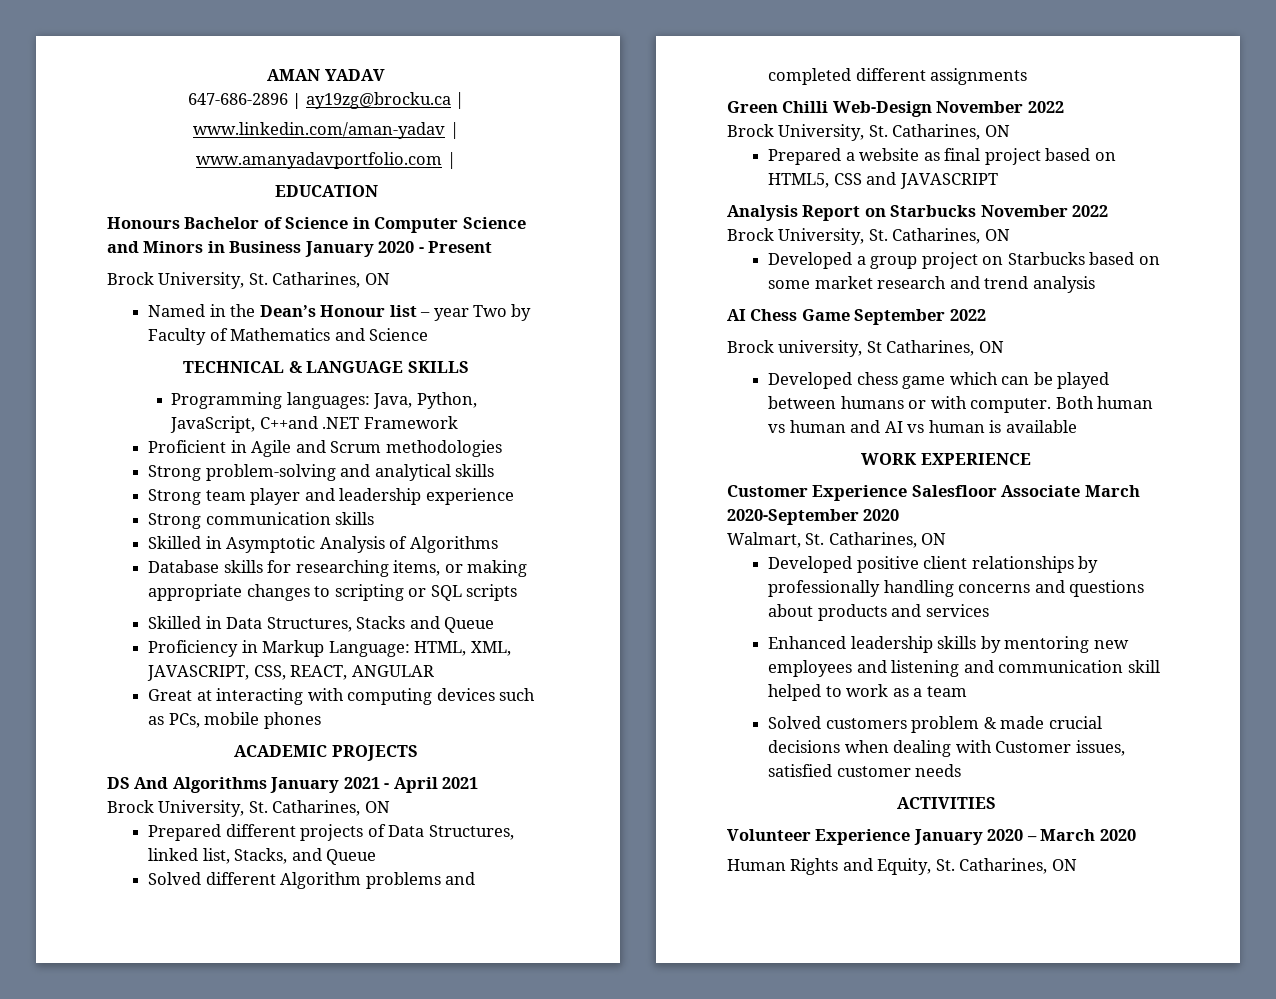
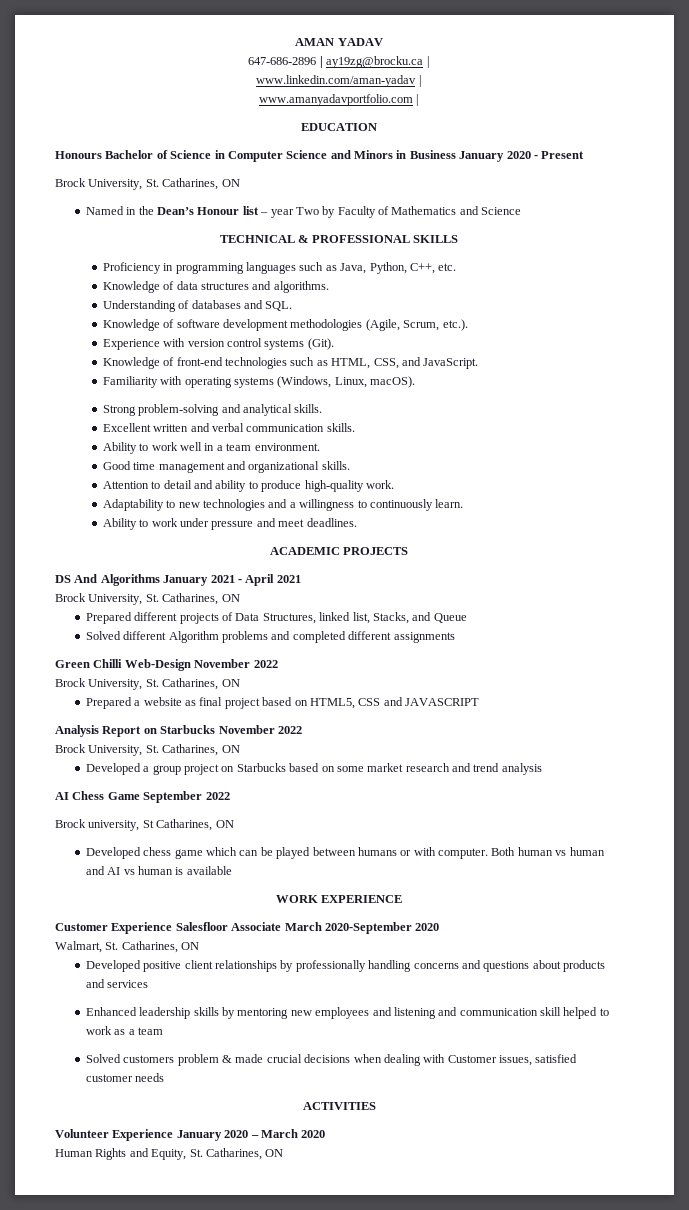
[306,361,404,373] LANGUAGE -> [311,235,410,243] PROFESSIONAL
[171,392,477,409] [170,416,458,433] [148,440,502,457] [148,464,495,481] [148,488,514,505] [148,512,375,529] [148,536,498,553] [148,560,528,577] [148,584,518,601] [148,616,495,633] [148,640,511,657] [147,665,434,681] [148,688,536,705] [148,712,321,729] Programming languages: Java, Python, JavaScript, C++and .NET Framework // Proficient in Agile and Scrum methodologies // Strong problem-solving and analytical skills // Strong team player and leadership experience // Strong communication skills // Skilled in Asymptotic Analysis of Algorithms // Database skills for researching items, or making appropriate changes to scripting or SQL scripts // Skilled in Data Structures, Stacks and Queue // Proficiency in Markup Language: HTML, XML, JAVASCRIPT, CSS, REACT, ANGULAR // Great at interacting with computing devices such as PCs, mobile phones -> [102,262,457,274] [102,281,329,293] [102,300,293,312] [102,319,468,331] [102,338,334,350] [102,357,479,369] [102,376,416,388] [102,404,323,416] [102,423,355,432] [102,442,320,454] [102,461,350,473] [102,480,394,492] [102,499,464,511] [102,518,357,530] Proficiency in programming languages such as Java, Python, C++, etc. // Knowledge of data structures and algorithms. // Understanding of databases and SQL. // Knowledge of software development methodologies (Agile, Scrum, etc.). // Experience with version control systems (Git). // Knowledge of front-end technologies such as HTML, CSS, and JavaScript. // Familiarity with operating systems (Windows, Linux, macOS). // Strong problem-solving and analytical skills. // Excellent written and verbal communication skills. // Ability to work well in a team environment. // Good time management and organizational skills. // Attention to detail and ability to produce high-quality work. // Adaptability to new technologies and a willingness to continuously learn. // Ability to work under pressure and meet deadlines.

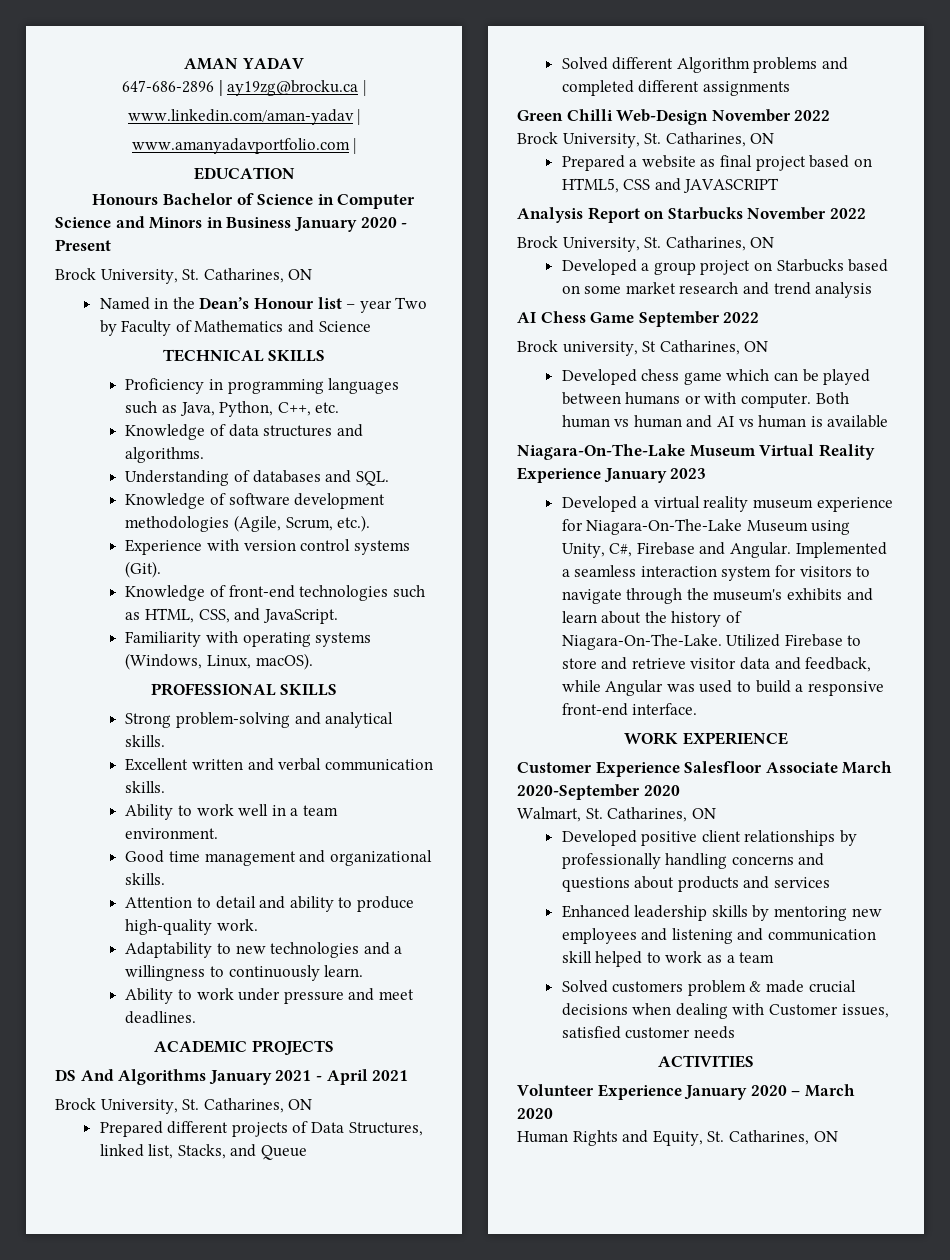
[298,235,410,243] & PROFESSIONAL -> (264, 355) none
(416, 382) none -> [150,683,338,696] // PROFESSIONAL SKILLS
(232, 870) none -> [517,444,875,460] [517,467,707,483] [561,496,893,512] [561,519,851,535] [561,542,887,558] [561,565,871,581] [561,588,873,604] [561,611,742,627] [561,634,862,650] [561,657,872,672] [561,680,884,696] [561,703,698,716] // Niagara-On-The-Lake Museum Virtual Reality Experience January 2023 // Developed a virtual reality museum experience for Niagara-On-The-Lake Museum using Unity, C#, Firebase and Angular. Implemented a seamless interaction system for visitors to navigate through the museum's exhibits and learn about the history of Niagara-On-The-Lake. Utilized Firebase to store and retrieve visitor data and feedback, while Angular was used to build a responsive front-end interface.

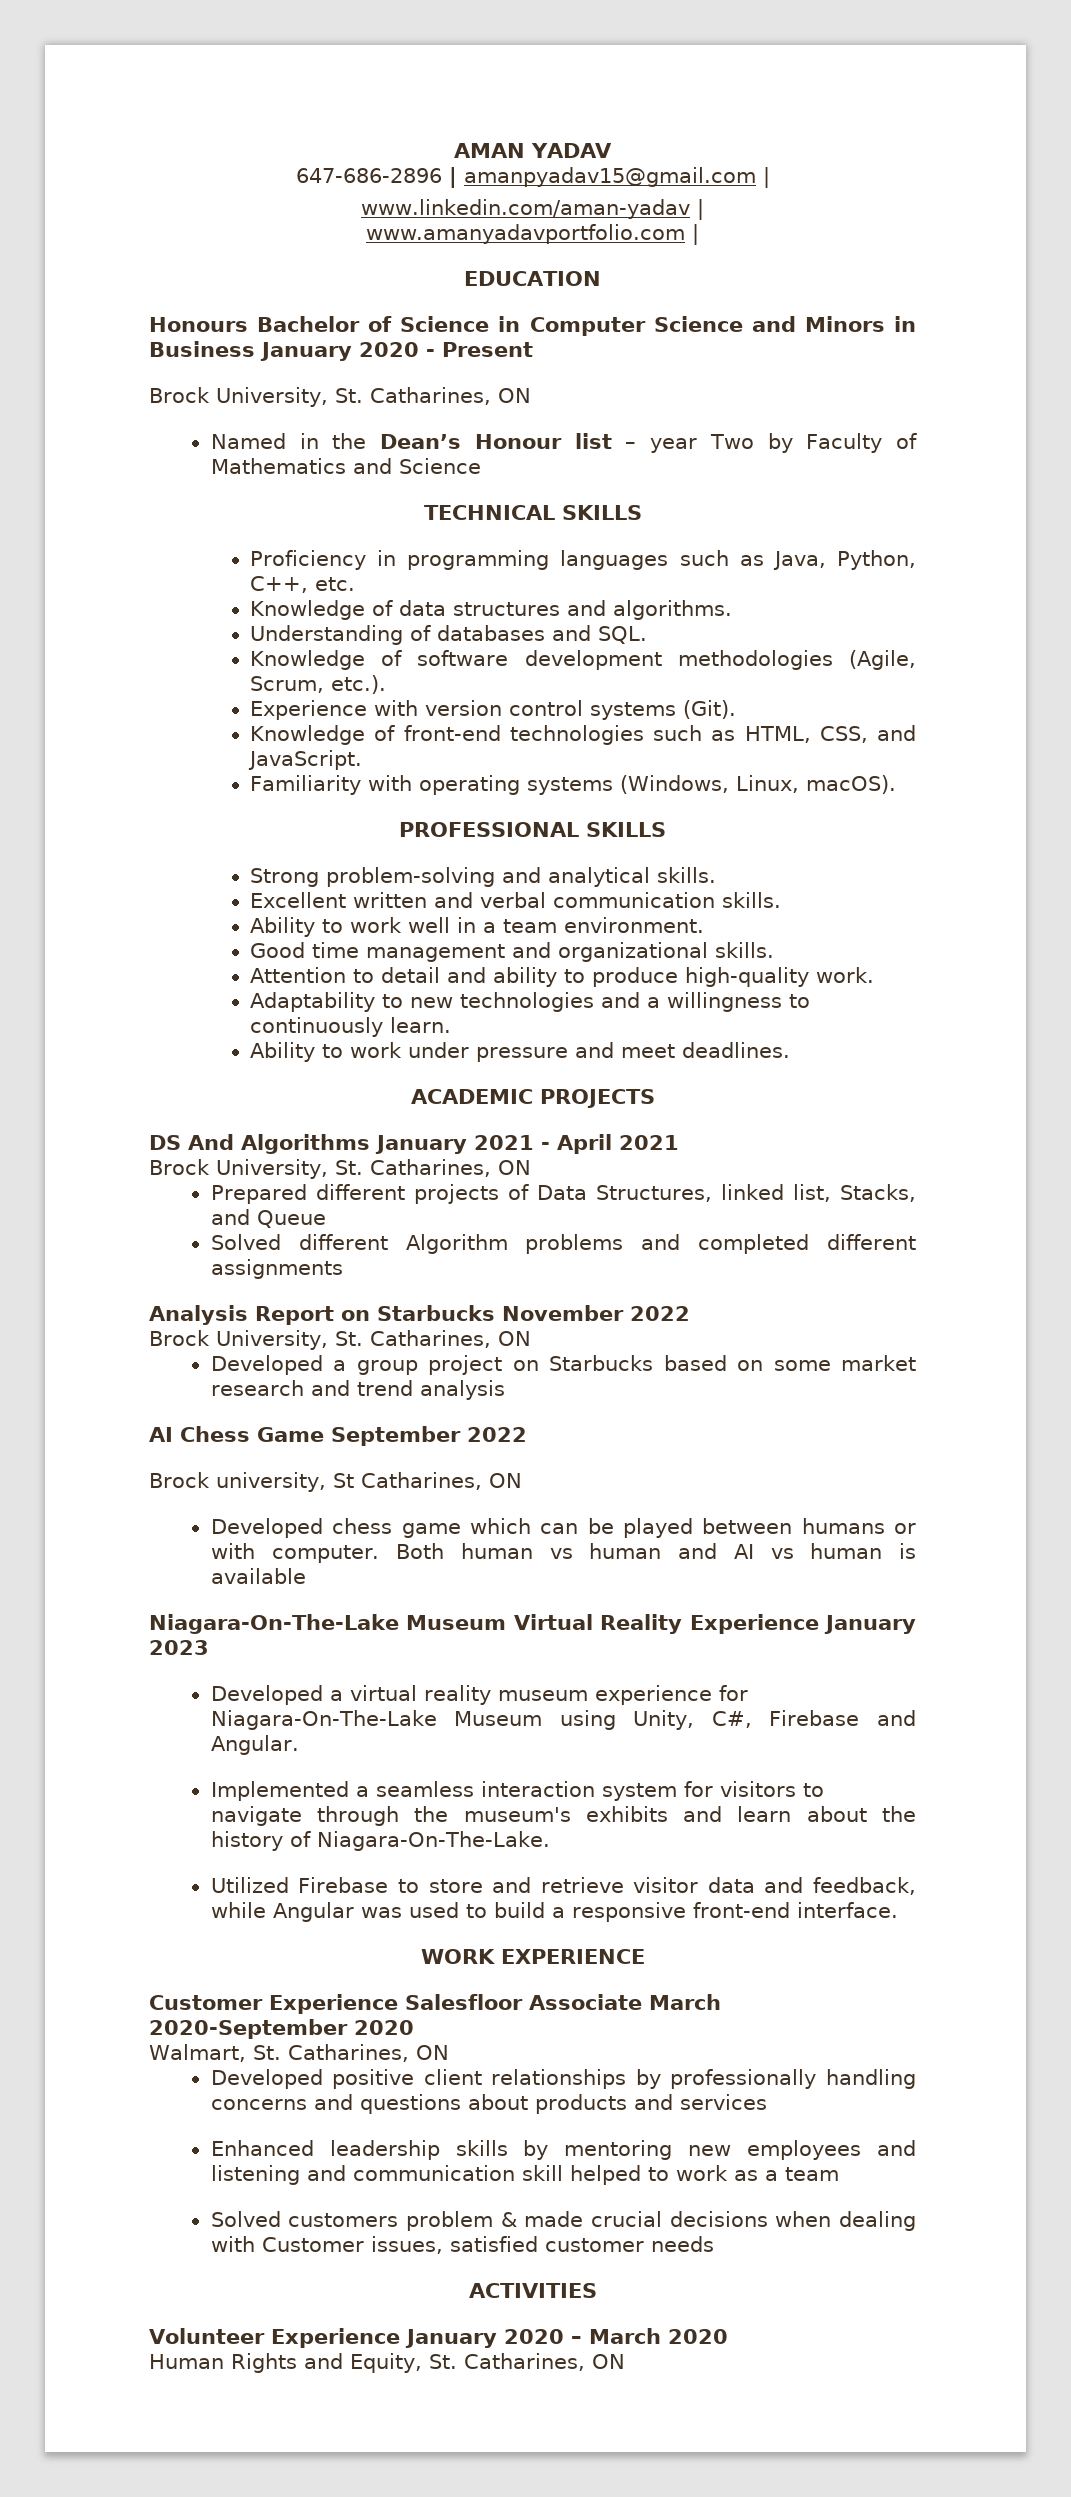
[227,80,359,96] ay19zg@brocku.ca -> [463,167,756,187] amanpyadav15@gmail.com
[517,109,831,125] [517,132,775,148] [561,155,872,171] [561,178,780,193] // Green Chilli Web-Design November 2022 // Brock University, St. Catharines, ON // Prepared a website as final project based on HTML5, CSS and JAVASCRIPT -> (343, 1269) none
(791, 550) none -> (299, 1745) //
(722, 642) none -> (550, 1841) //

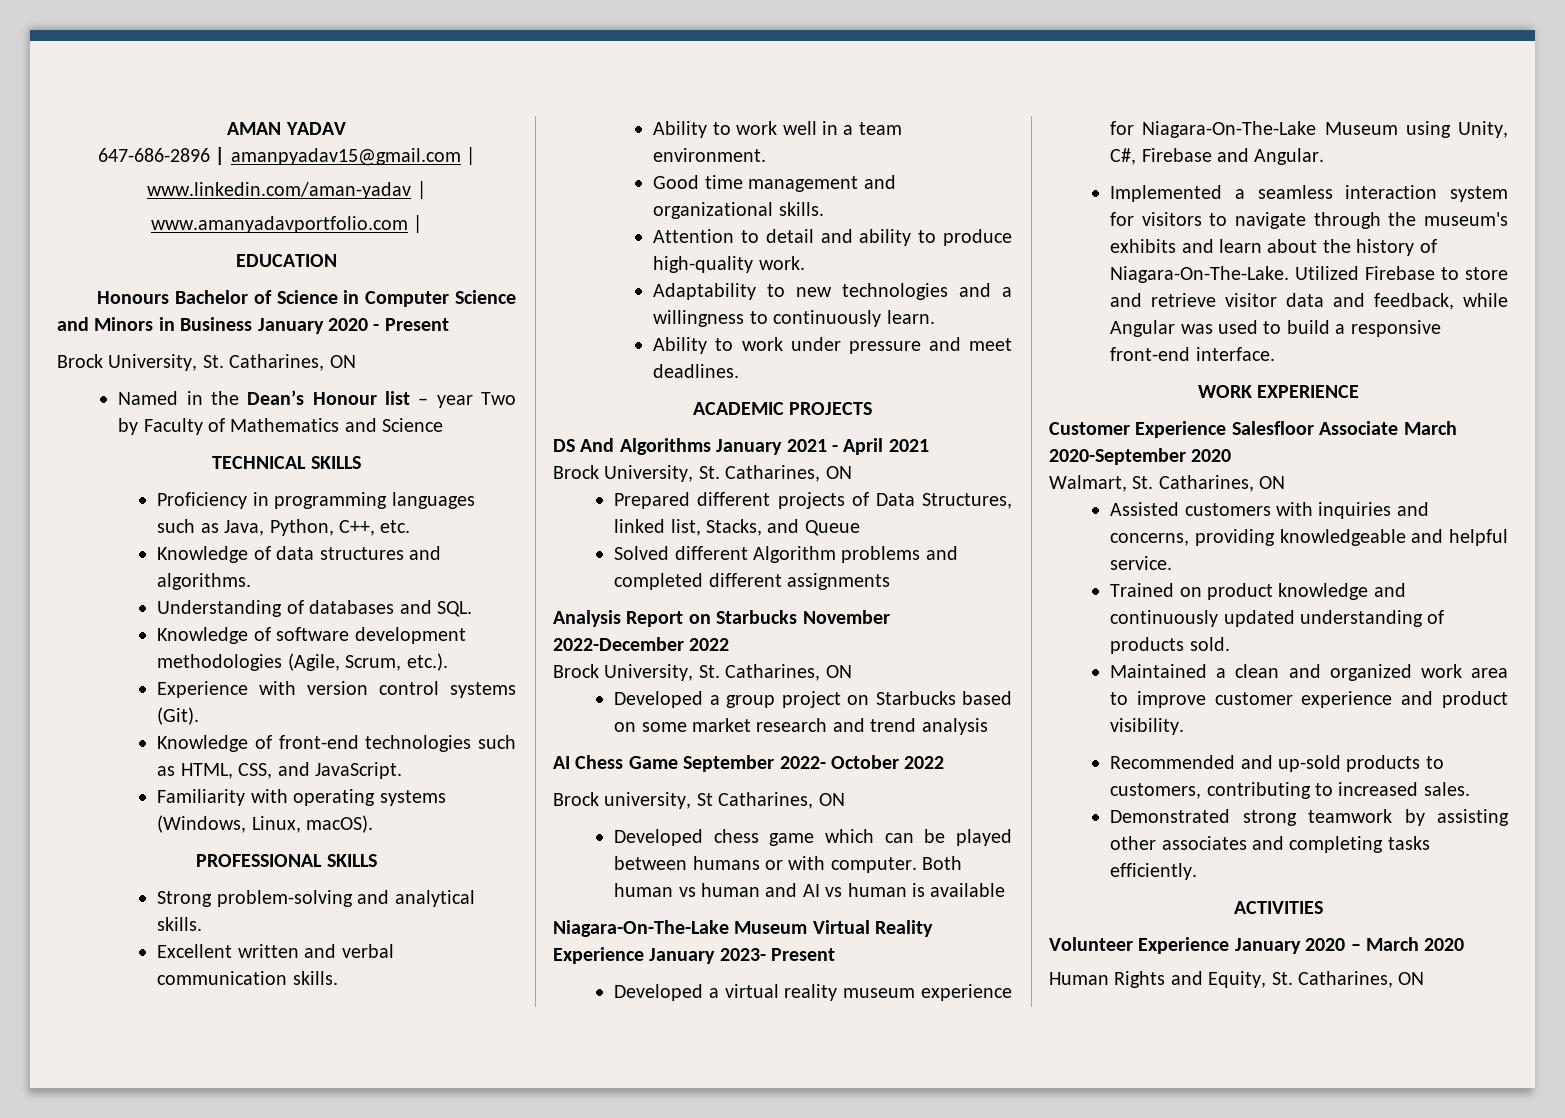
(624, 1313) none -> [553,637,684,651] 2022-December
(461, 1436) none -> [779,755,899,769] 2022- October
[149,1640,209,1655] 2023 -> [719,948,836,961] 2023- Present
(550, 1841) // -> (1290, 274) none
[210,2069,916,2089] [210,2094,767,2114] [210,2140,916,2160] [210,2165,839,2185] [210,2211,917,2231] [210,2236,714,2254] Developed positive client relationships by professionally handling concerns and questions about products and services // Enhanced leadership skills by mentoring new employees and listening and communication skill helped to work as a team // Solved customers problem & made crucial decisions when dealing with Customer issues, satisfied customer needs -> [1110,502,1429,519] [1110,529,1508,546] [1110,556,1173,570] [1110,583,1406,600] [1110,610,1445,627] [1110,637,1230,654] [1110,664,1508,681] [1110,691,1508,708] [1110,718,1185,735] [1110,755,1444,772] [1110,782,1470,799] [1110,809,1509,826] [1110,836,1430,853] [1110,863,1198,880] Assisted customers with inquiries and concerns, providing knowledgeable and helpful service. // Trained on product knowledge and continuously updated understanding of products sold. // Maintained a clean and organized work area to improve customer experience and product visibility. // Recommended and up-sold products to customers, contributing to increased sales. // Demonstrated strong teamwork by assisting other associates and completing tasks efficiently.

